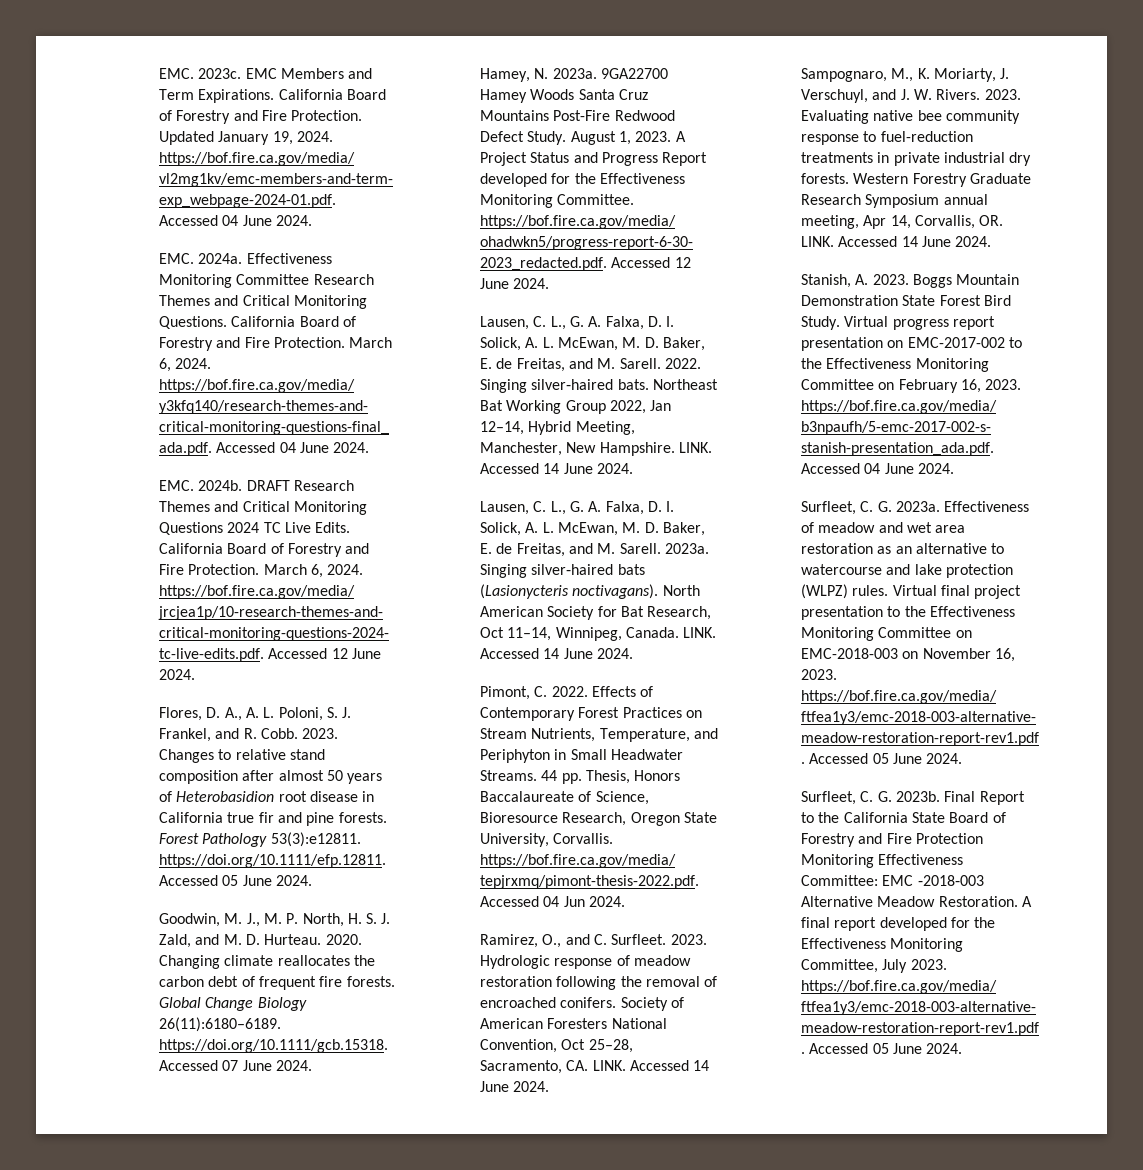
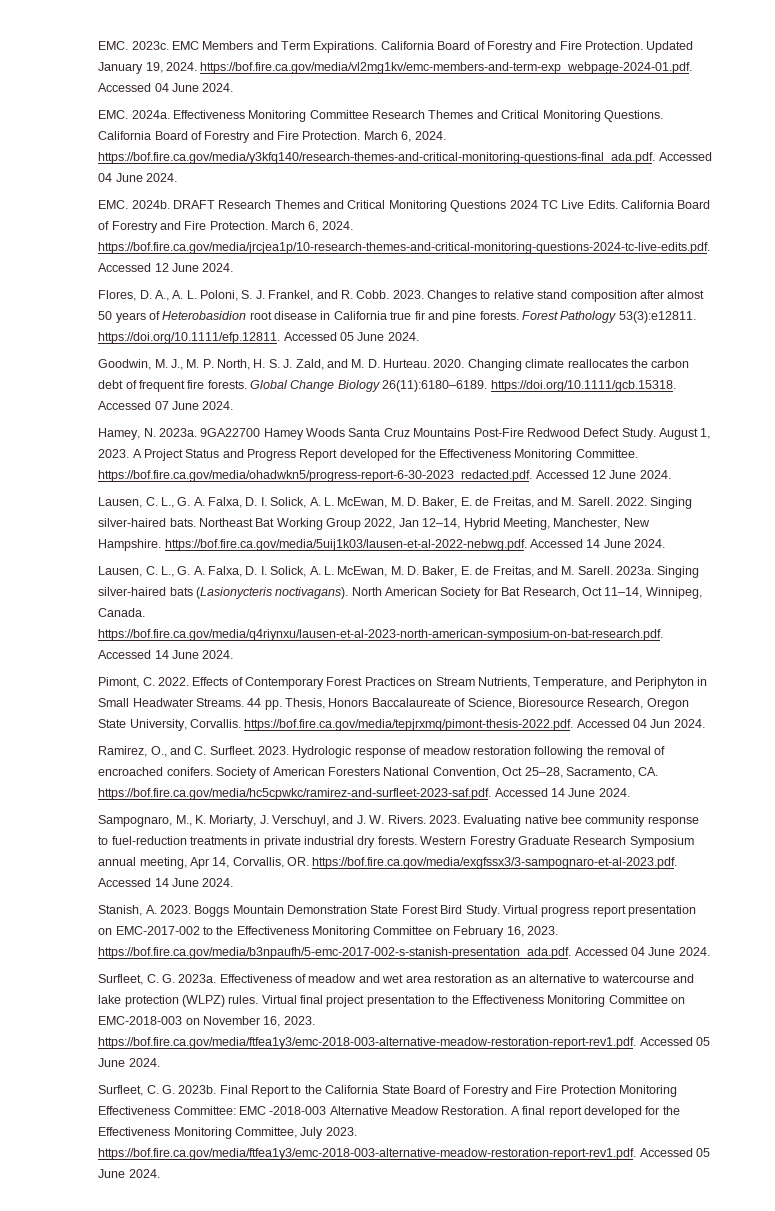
[678,442,712,453] LINK. -> [164,539,527,551] https://bof.fire.ca.gov/media/5uij1k03/lausen-et-al-2022-nebwg.pdf.
[683,627,717,638] LINK. -> [98,629,664,641] https://bof.fire.ca.gov/media/q4riynxu/lausen-et-al-2023-north-american-symposium-on-bat-research.pdf.
[592,1060,626,1071] LINK. -> [98,788,492,800] https://bof.fire.ca.gov/media/hc5cpwkc/ramirez-and-surfleet-2023-saf.pdf.
[800,236,834,247] LINK. -> [312,857,678,869] https://bof.fire.ca.gov/media/exgfssx3/3-sampognaro-et-al-2023.pdf.

